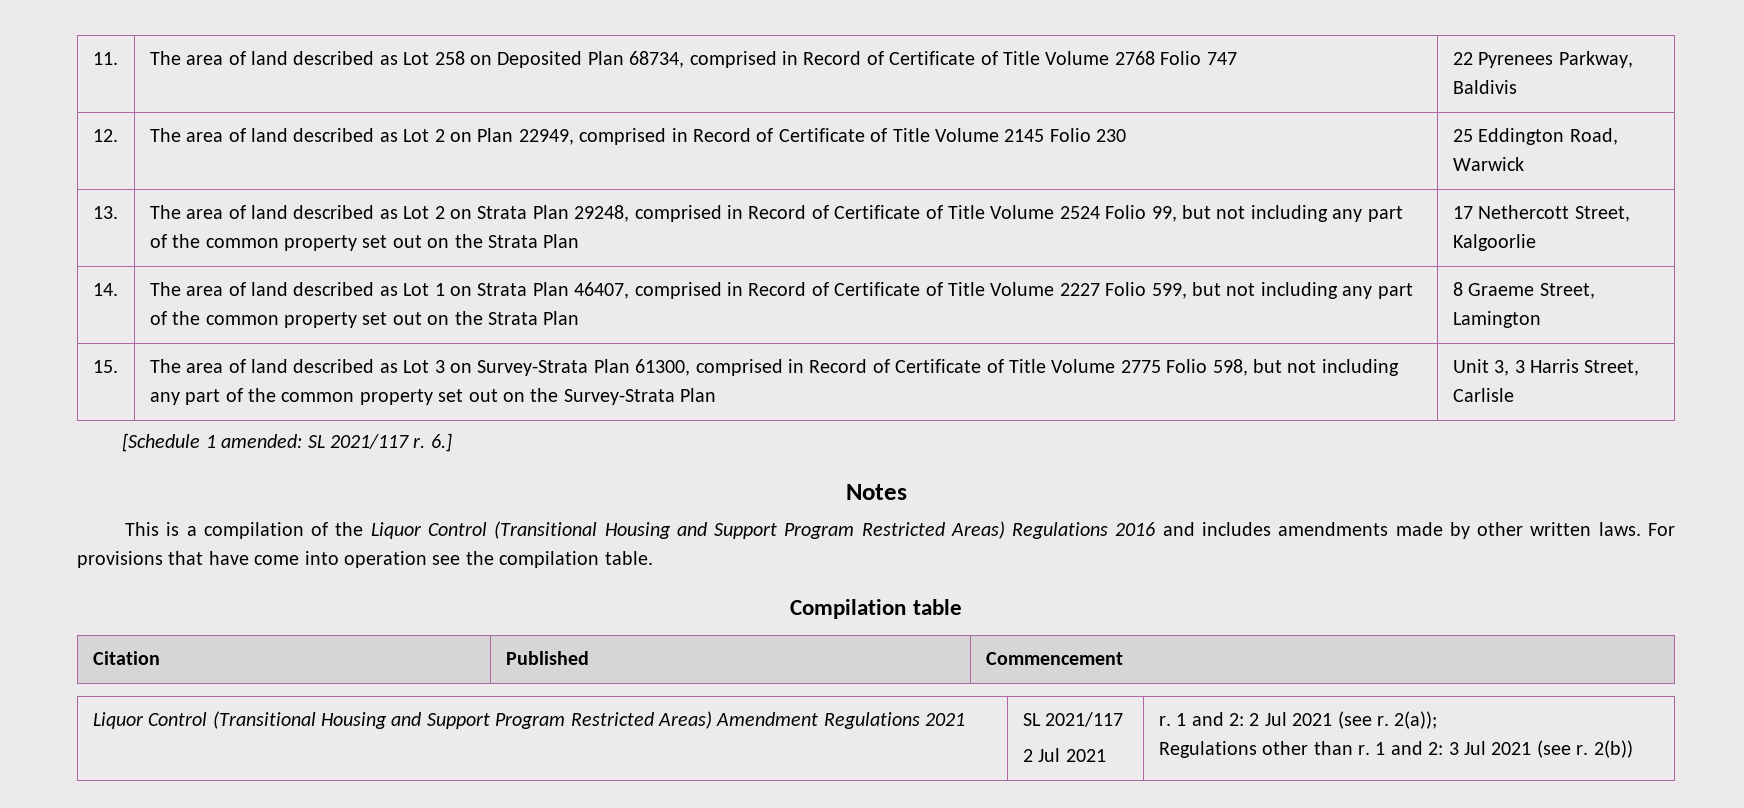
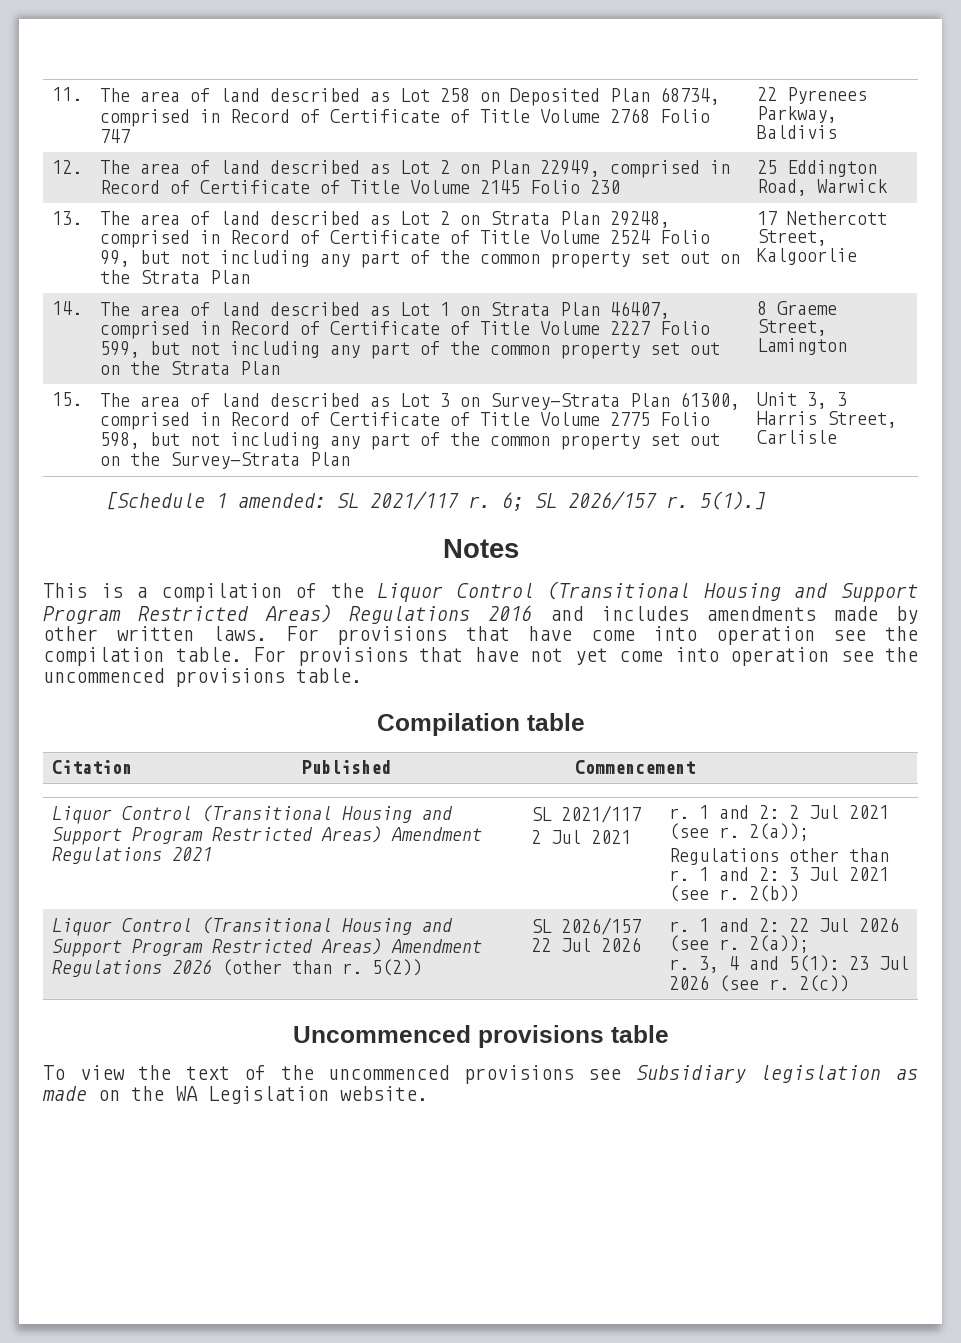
[430,433,452,452] 6.] -> [502,491,767,511] 6; SL 2026/157 r. 5(1).]
(653, 558) none -> [253,647,918,666] [43,668,362,687] For provisions that have not yet come into operation see the uncommenced provisions table.
(1633, 749) none -> [51,917,453,936] [51,938,482,957] [51,959,422,977] [530,917,641,935] [530,937,641,952] [668,917,899,932] [668,935,809,953] [668,955,909,973] [668,975,849,992] [292,1025,669,1048] [43,1065,918,1084] [42,1086,428,1104] // Liquor Control (Transitional Housing and Support Program Restricted Areas) Amendment Regulations 2026 (other than r. 5(2)) | SL 2026/157 22 Jul 2026 | r. 1 and 2: 22 Jul 2026 (see r. 2(a)); // r. 3, 4 and 5(1): 23 Jul 2026 (see r. 2(c)) // Uncommenced provisions table // To view the text of the uncommenced provisions see Subsidiary legislation as made on the WA Legislation website.

